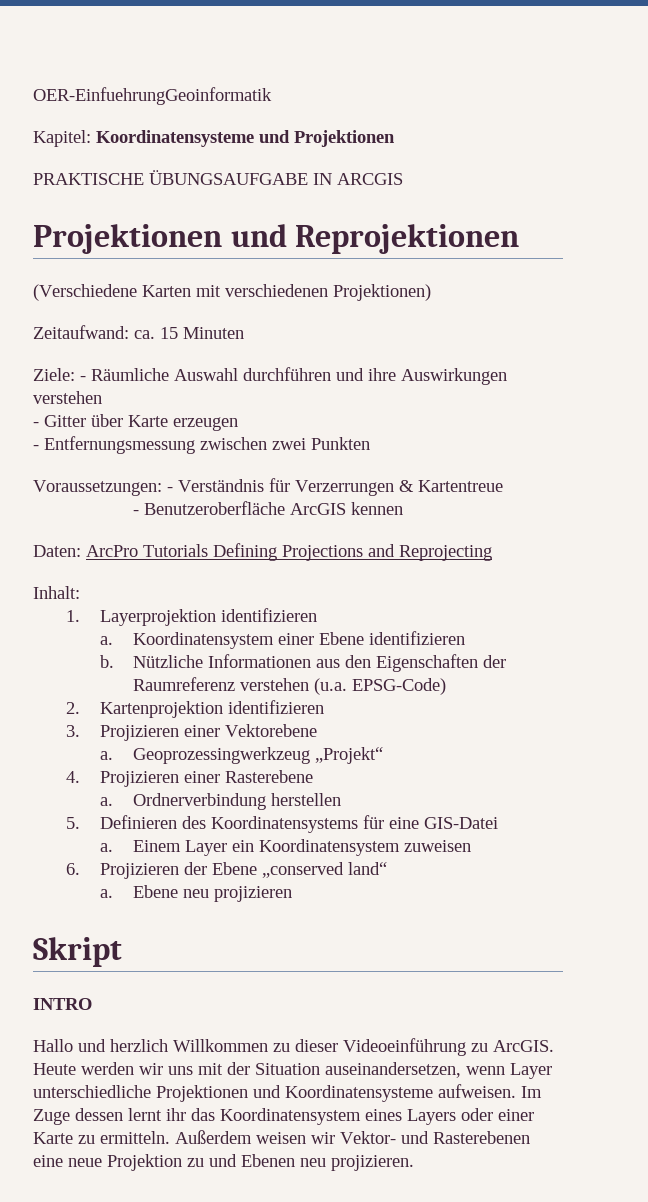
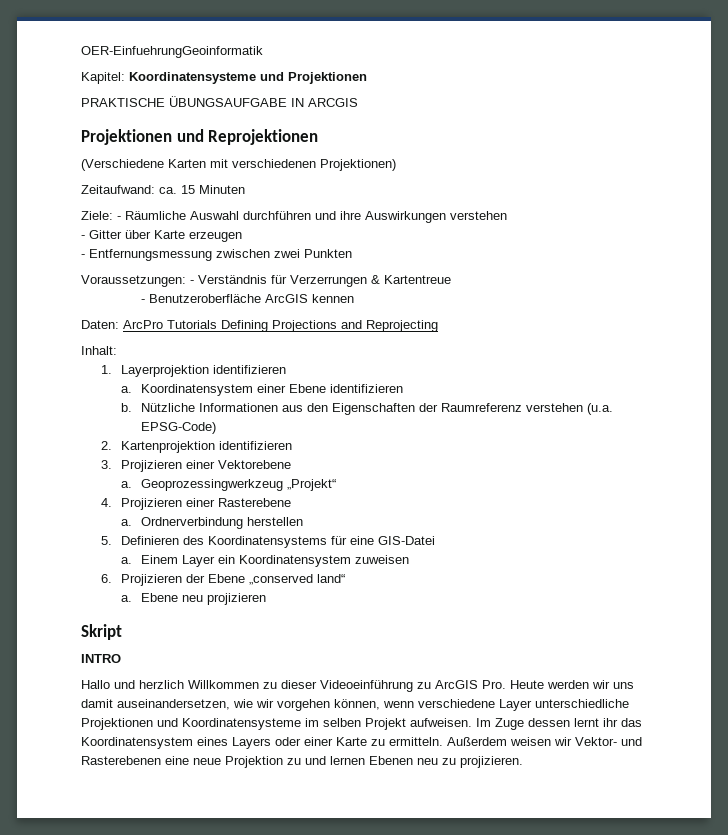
[493,1040,554,1052] ArcGIS. -> [435,680,506,689] ArcGIS Pro.
[198,1062,505,1078] mit der Situation auseinandersetzen, wenn -> [81,699,495,711] damit auseinandersetzen, wie wir vorgehen können, wenn verschiedene
(433, 1093) none -> [305,718,406,730] im selben Projekt
(237, 1160) none -> [330,756,365,765] lernen
(326, 1162) none -> [442,758,456,765] zu

